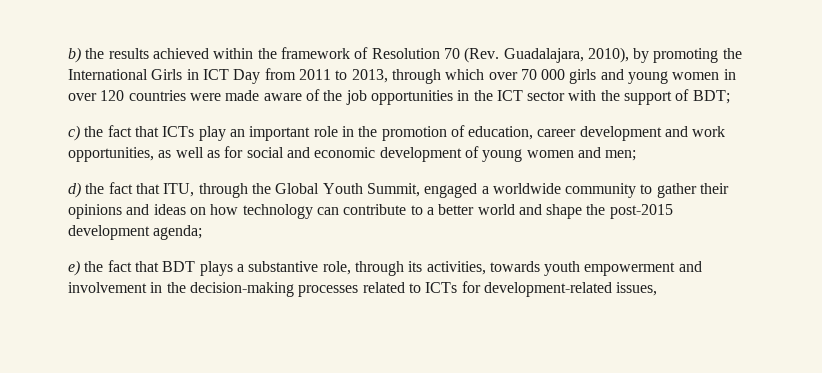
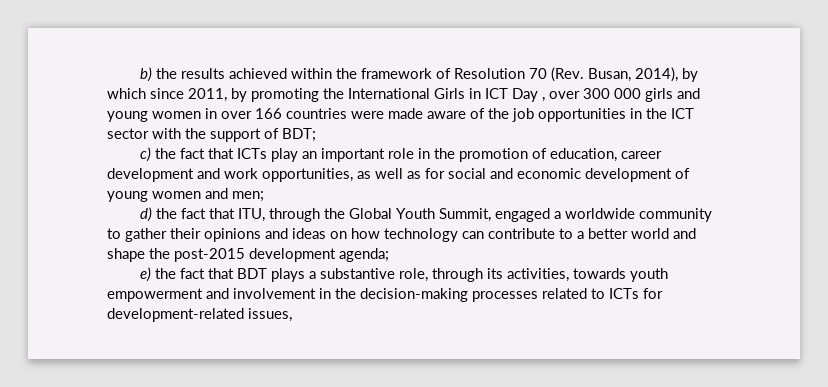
[503,47,629,63] Guadalajara, 2010), -> [587,67,698,82] [107,88,227,102] Busan, 2014), by which since 2011,
[264,68,537,84] from 2011 to 2013, through which over 70 -> [542,88,610,102] , over 300
[100,90,125,101] 120 -> [255,108,282,119] 166

